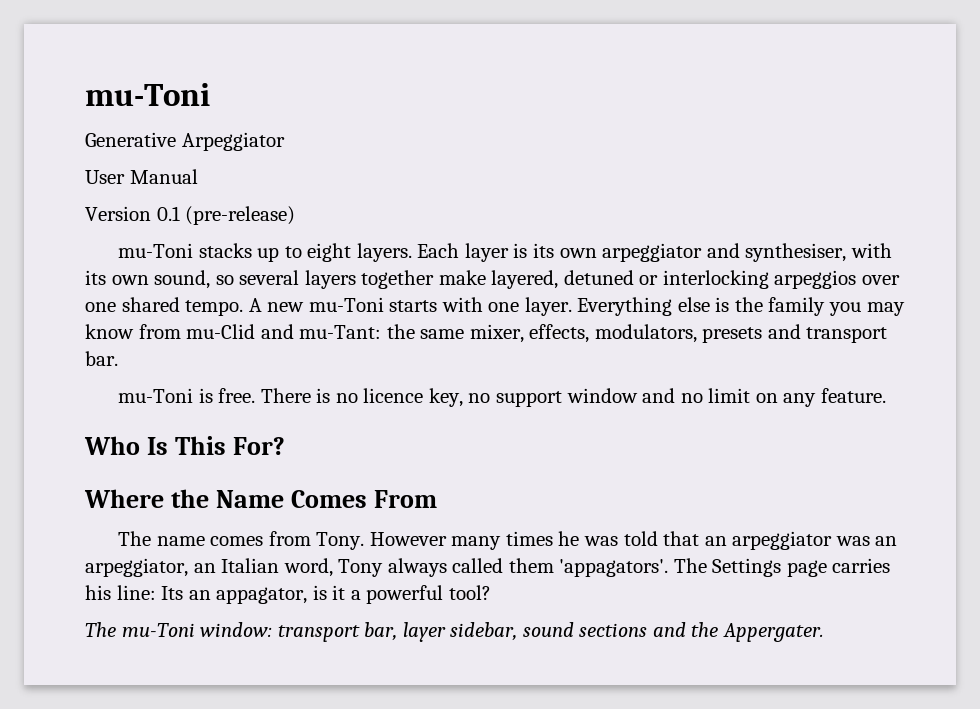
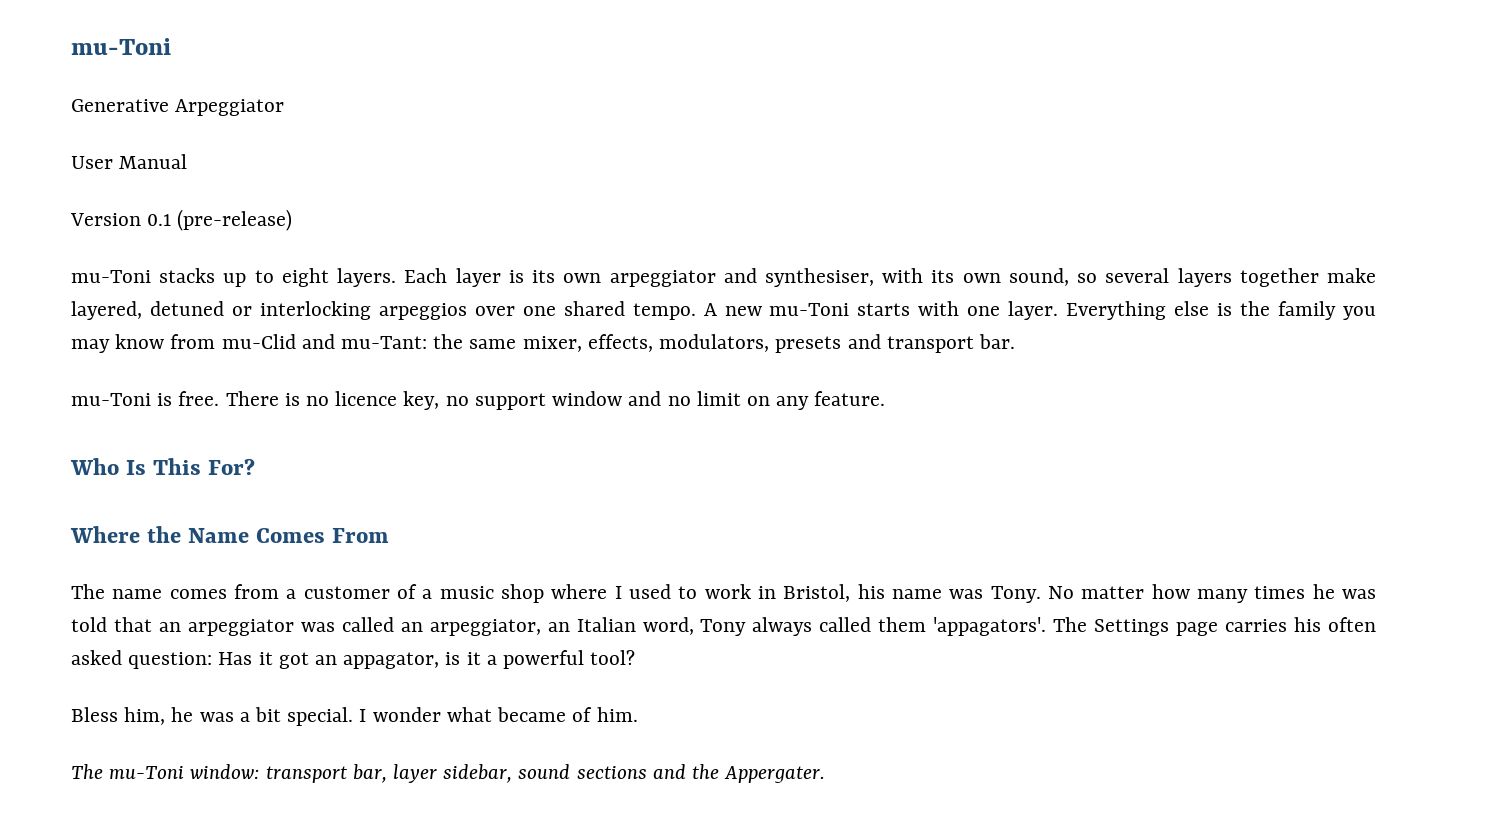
[316,532,447,550] Tony. However -> [286,584,1190,603] a customer of a music shop where I used to work in Bristol, his name was Tony. No matter how
(870, 541) none -> [341,617,394,632] called
[116,585,184,600] line: Its -> [1328,617,1377,632] [71,650,309,669] often asked question: Has it got
(491, 592) none -> [71,707,638,726] // Bless him, he was a bit special. I wonder what became of him.

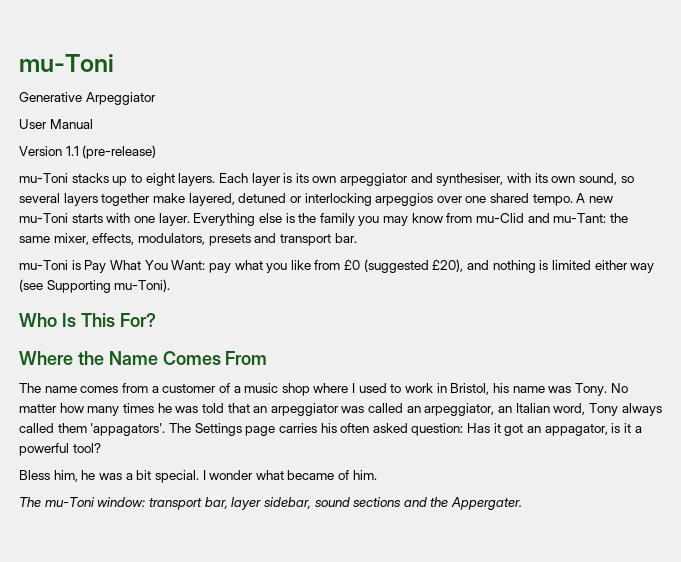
[147,214,172,226] 0.1 -> [65,146,79,156] 1.1
[178,391,886,410] free. There is no licence key, no support window and no limit on any feature. -> [84,259,655,273] [19,279,171,293] Pay What You Want: pay what you like from £0 (suggested £20), and nothing is limited either way (see Supporting mu-Toni).

